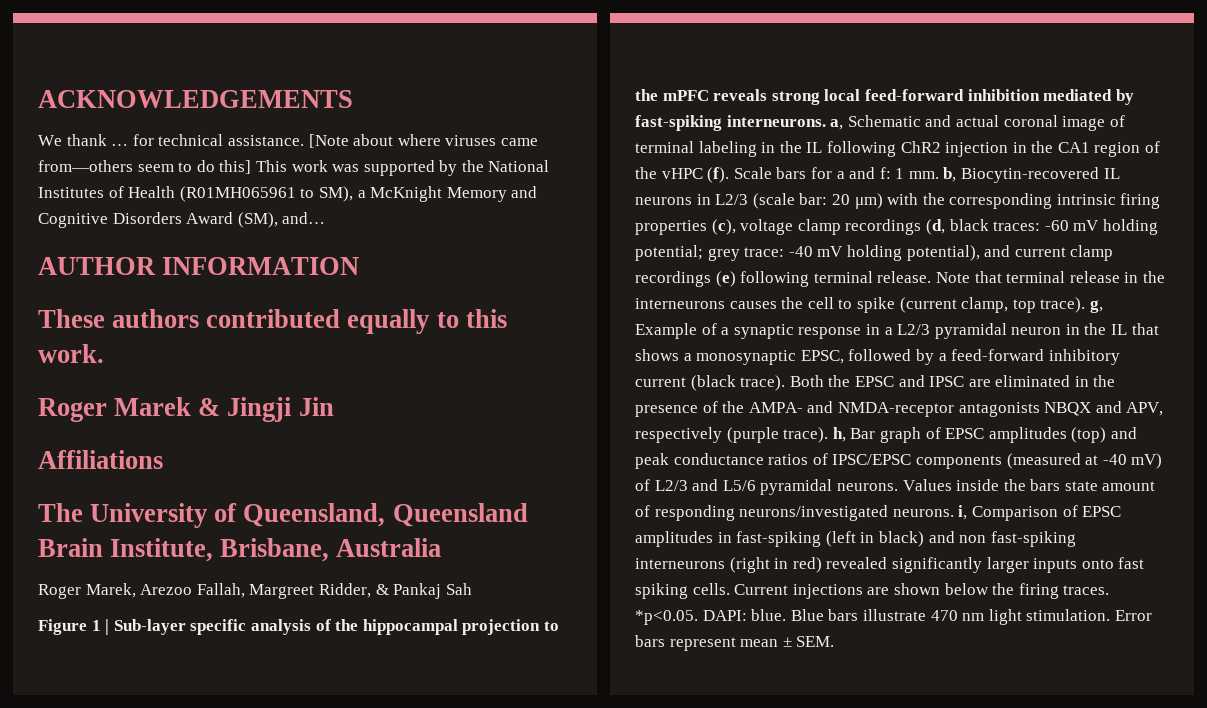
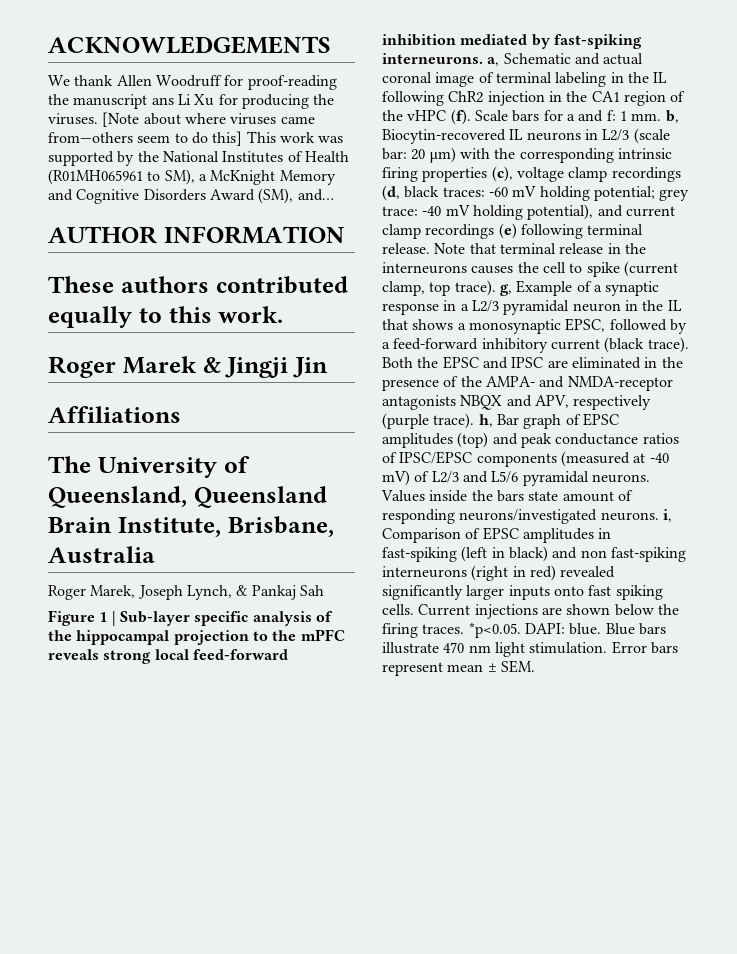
[111,134,304,146] … for technical assistance. -> [116,75,337,90] [48,94,335,109] [48,113,98,125] Allen Woodruff for proof-reading the manuscript ans Li Xu for producing the viruses.
[140,583,371,599] Arezoo Fallah, Margreet Ridder, -> [137,585,232,600] Joseph Lynch,

